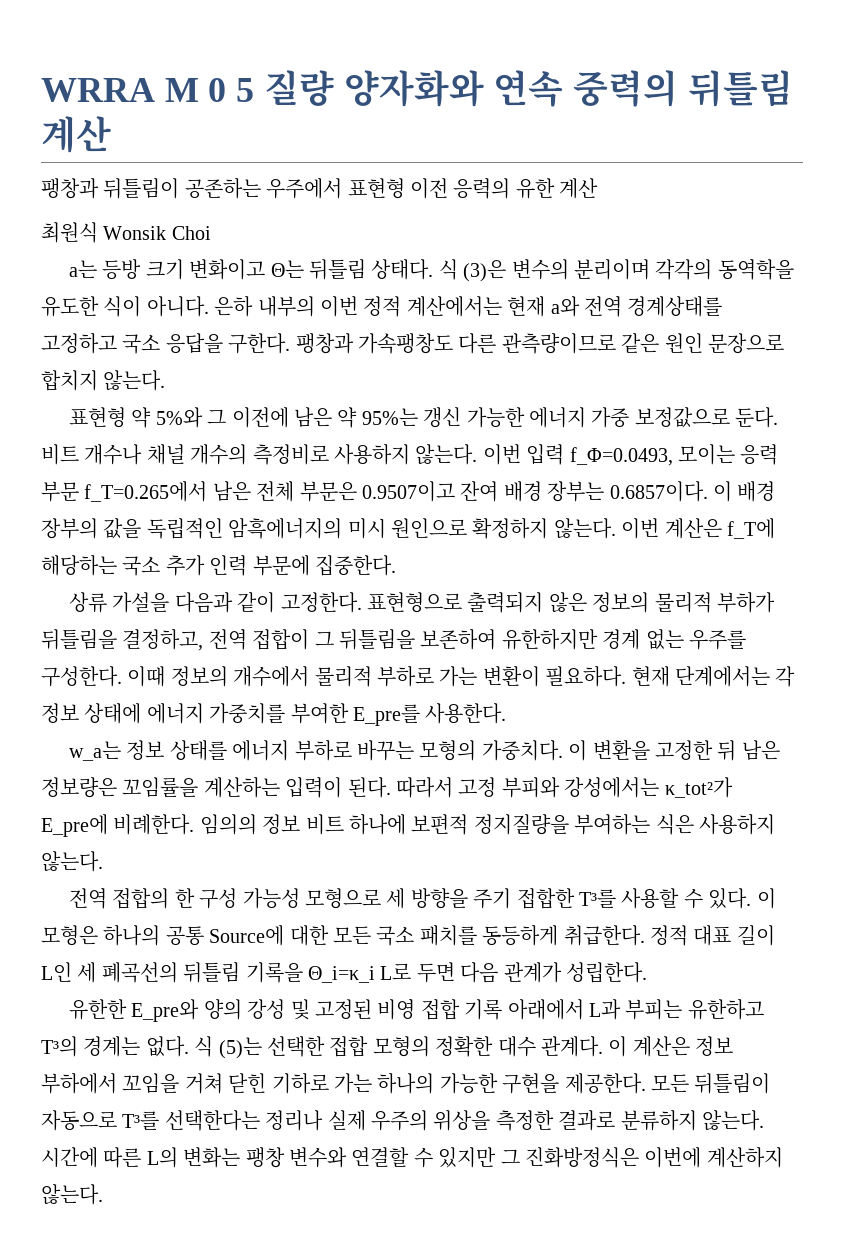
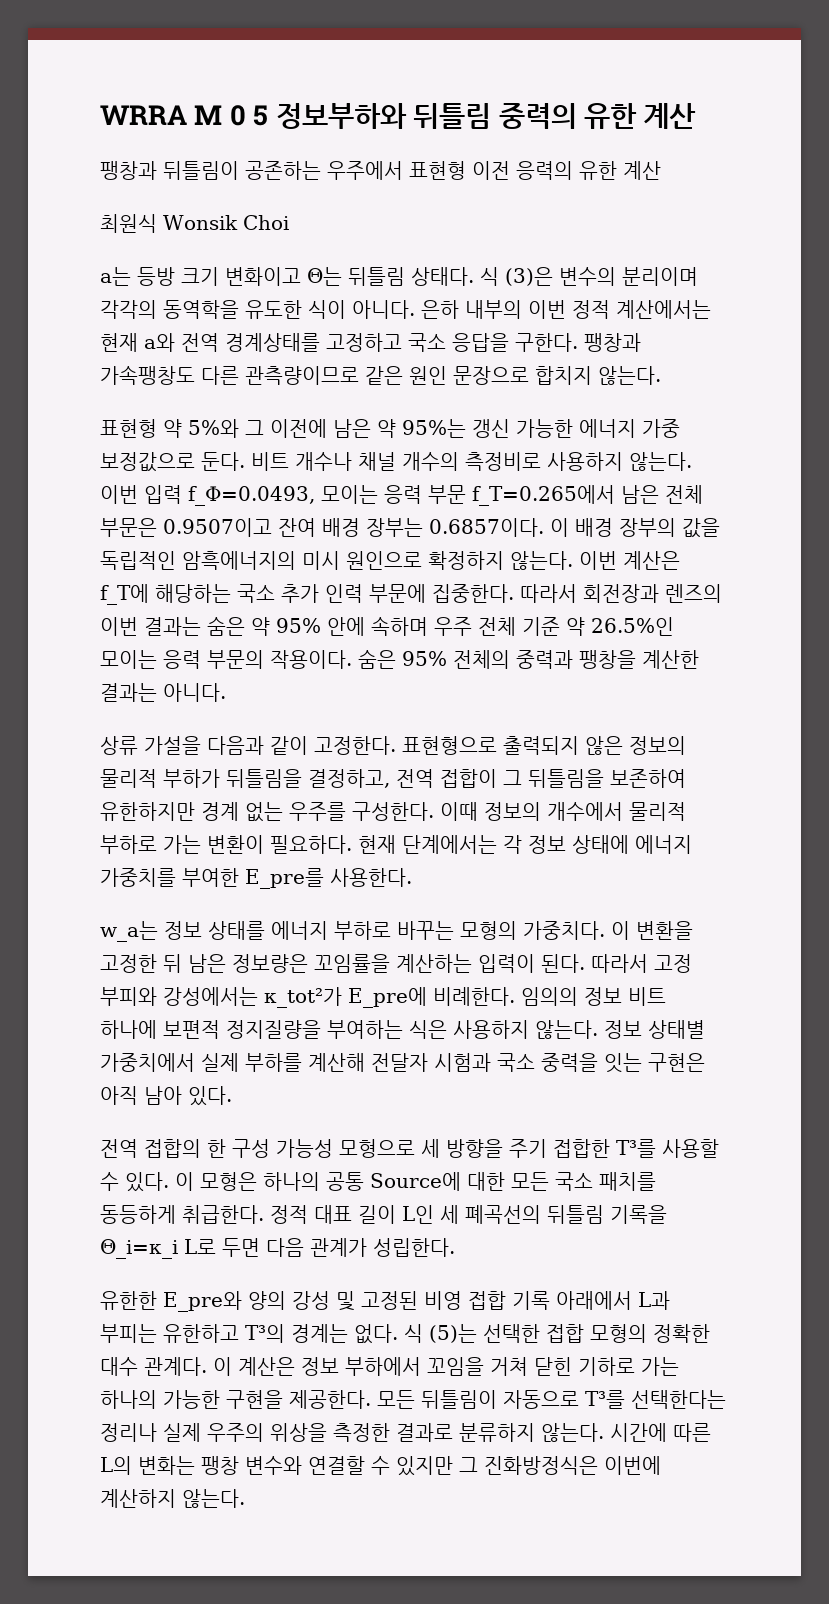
[263,70,793,107] 질량 양자화와 연속 중력의 뒤틀림 -> [275,103,637,129] 정보부하와 뒤틀림 중력의 유한
(396, 565) none -> [520,584,722,603] [100,616,674,636] [100,649,699,669] [100,683,226,702] 따라서 회전장과 렌즈의 이번 결과는 숨은 약 95% 안에 속하며 우주 전체 기준 약 26.5%인 모이는 응력 부문의 작용이다. 숨은 95% 전체의 중력과 팽창을 계산한 결과는 아니다.
(103, 861) none -> [604,1020,705,1039] [100,1053,705,1073] [100,1086,232,1106] 정보 상태별 가중치에서 실제 부하를 계산해 전달자 시험과 국소 중력을 잇는 구현은 아직 남아 있다.

